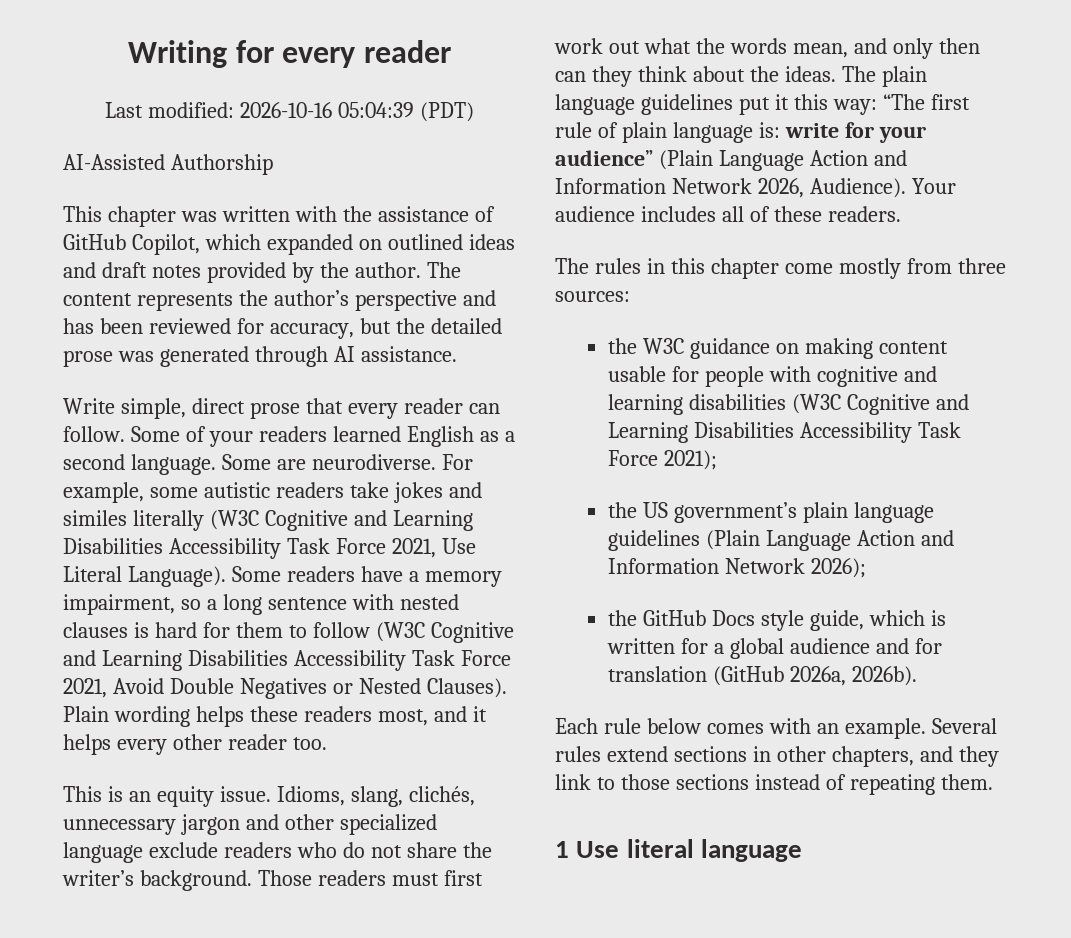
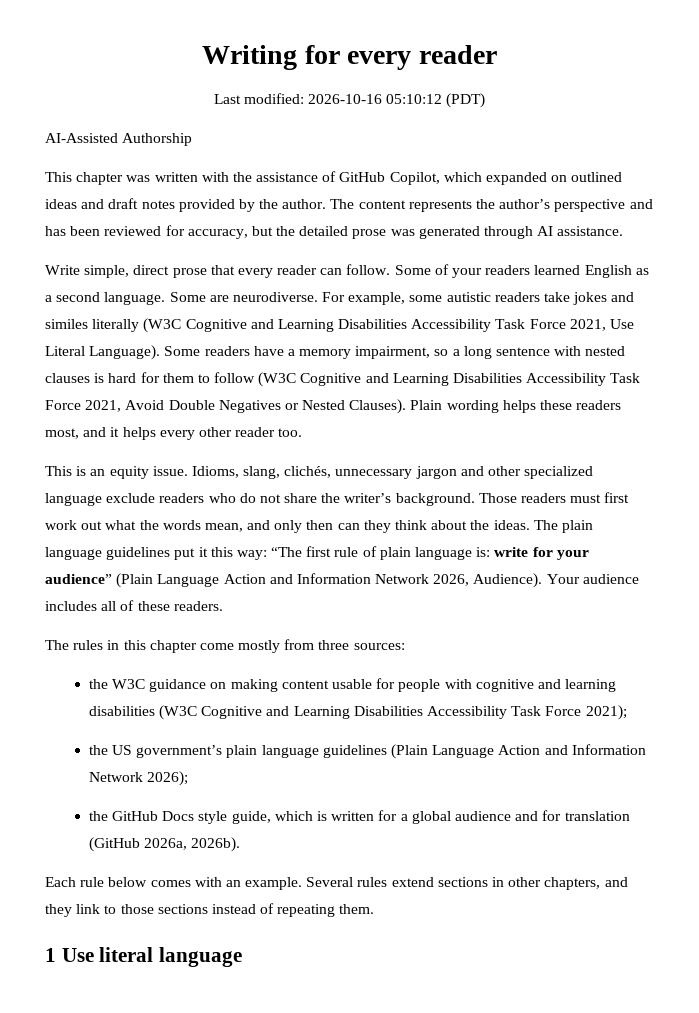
[337,102,414,118] 05:04:39 -> [386,94,443,104] 05:10:12

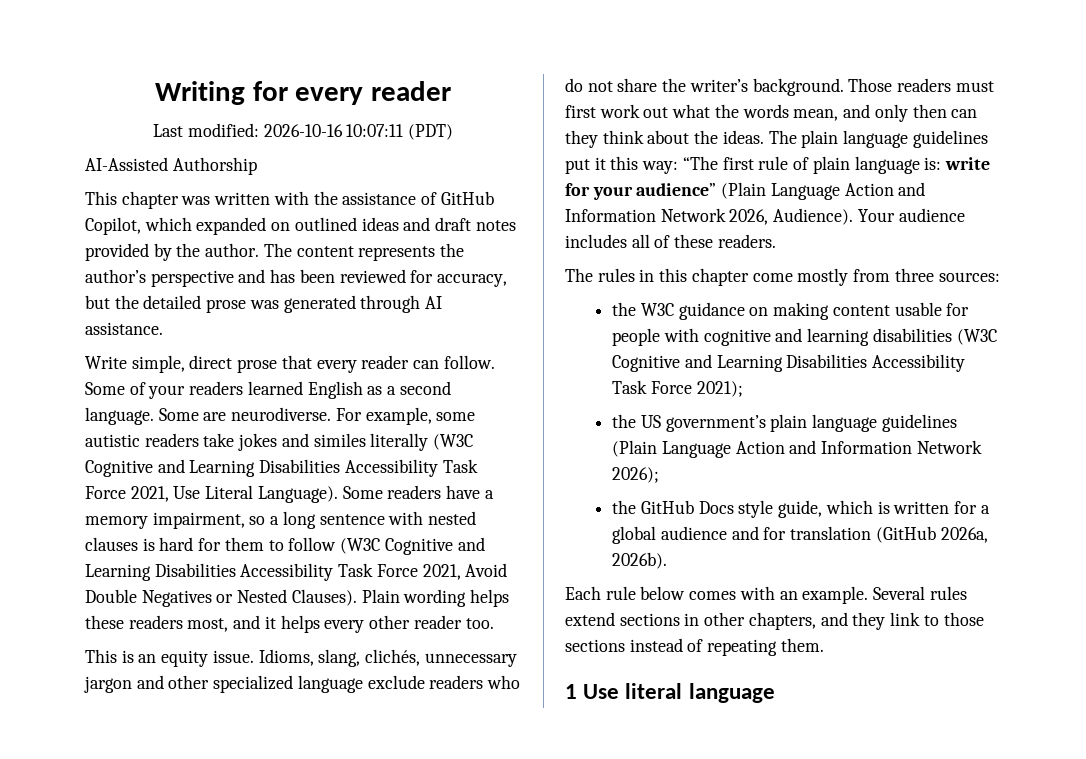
[386,94,443,104] 05:10:12 -> [346,124,404,137] 10:07:11

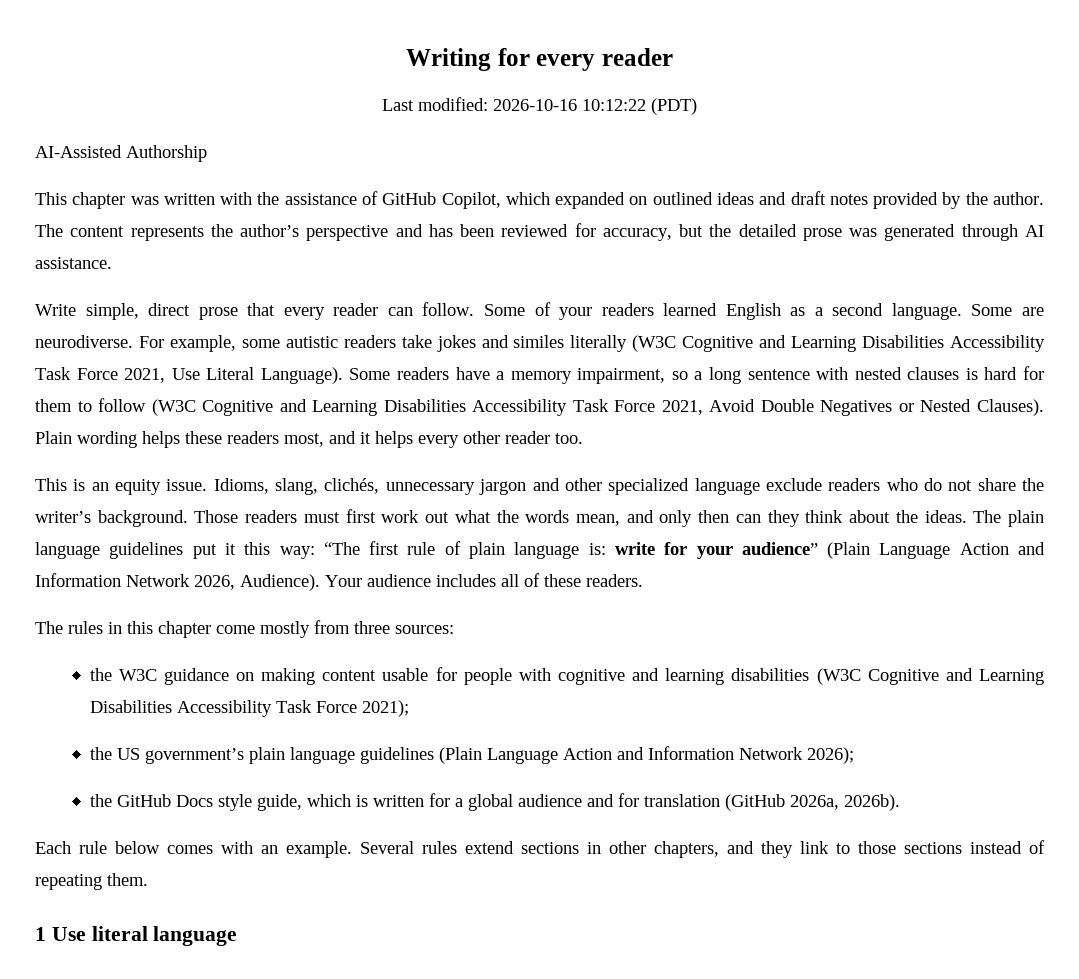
[346,124,404,137] 10:07:11 -> [582,99,646,111] 10:12:22

